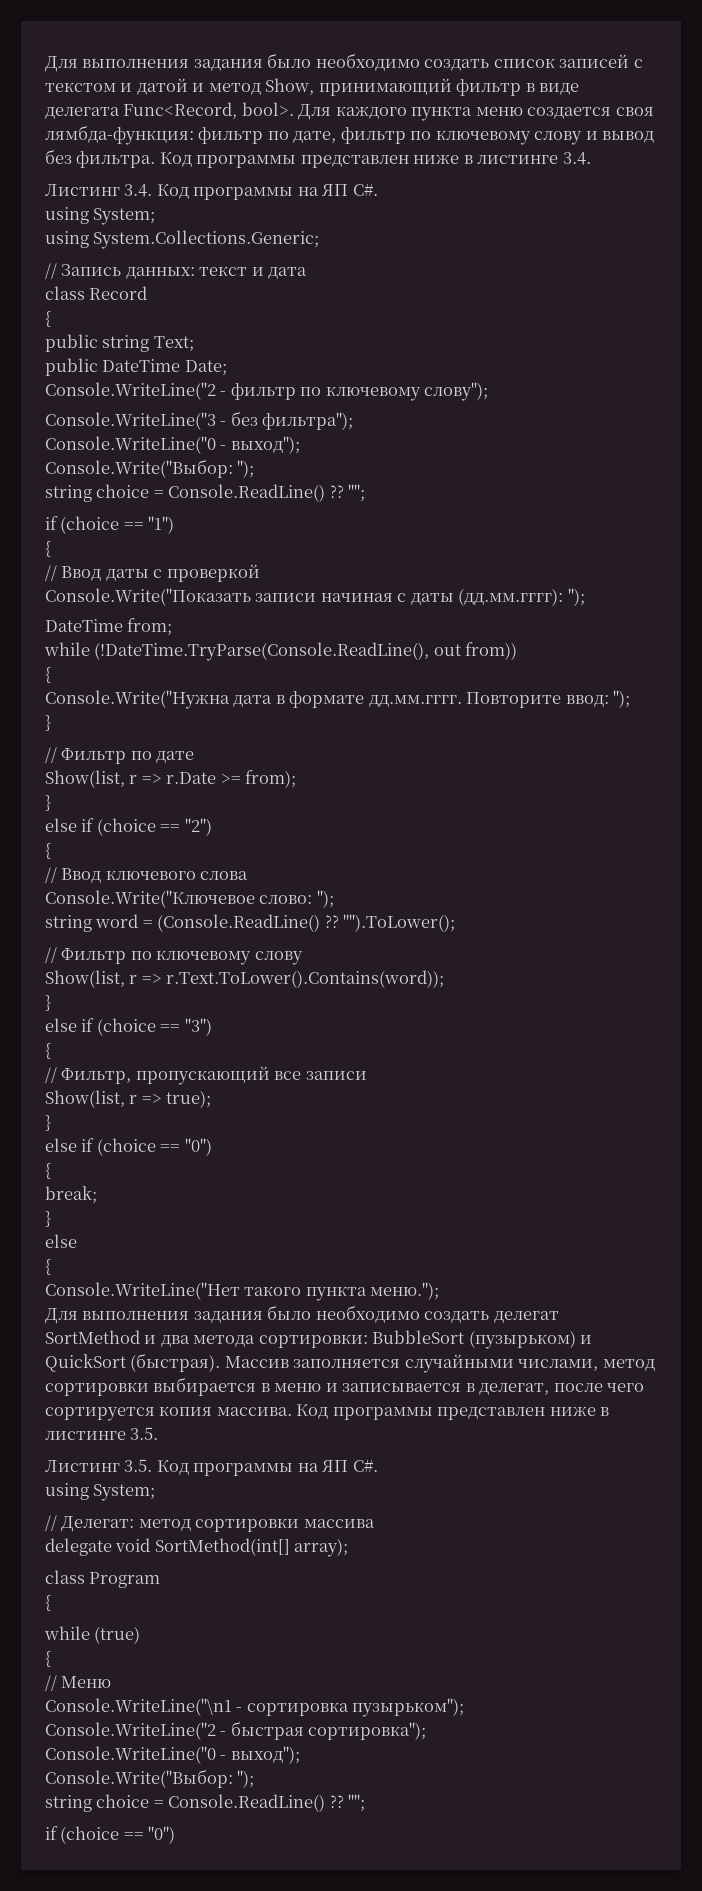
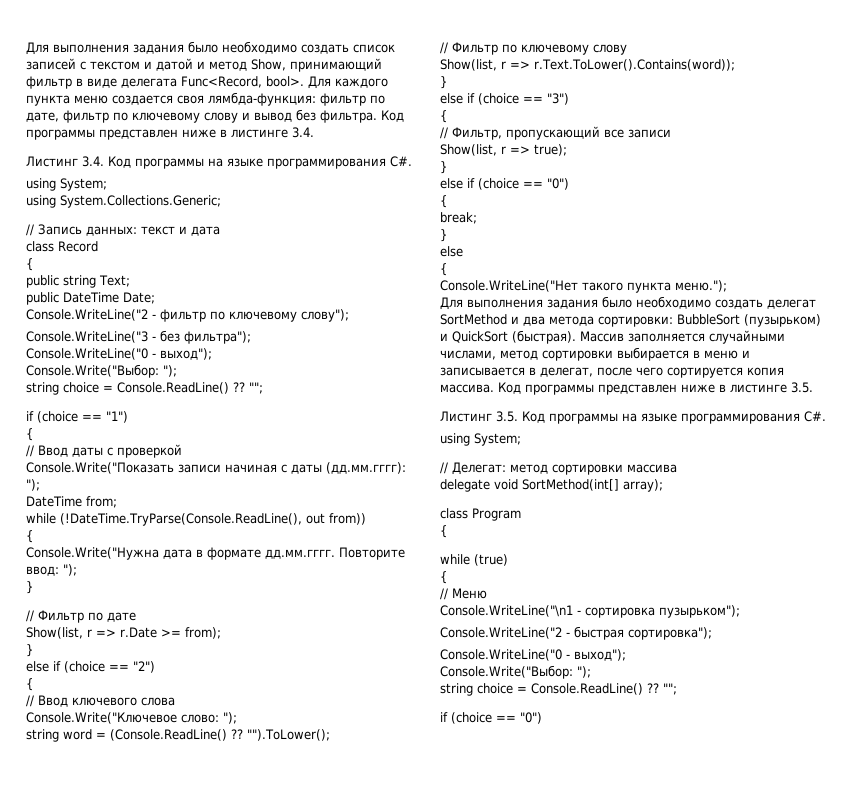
[322,184,349,196] ЯП -> [227,158,386,169] языке программирования
[322,1460,349,1472] ЯП -> [641,413,800,424] языке программирования

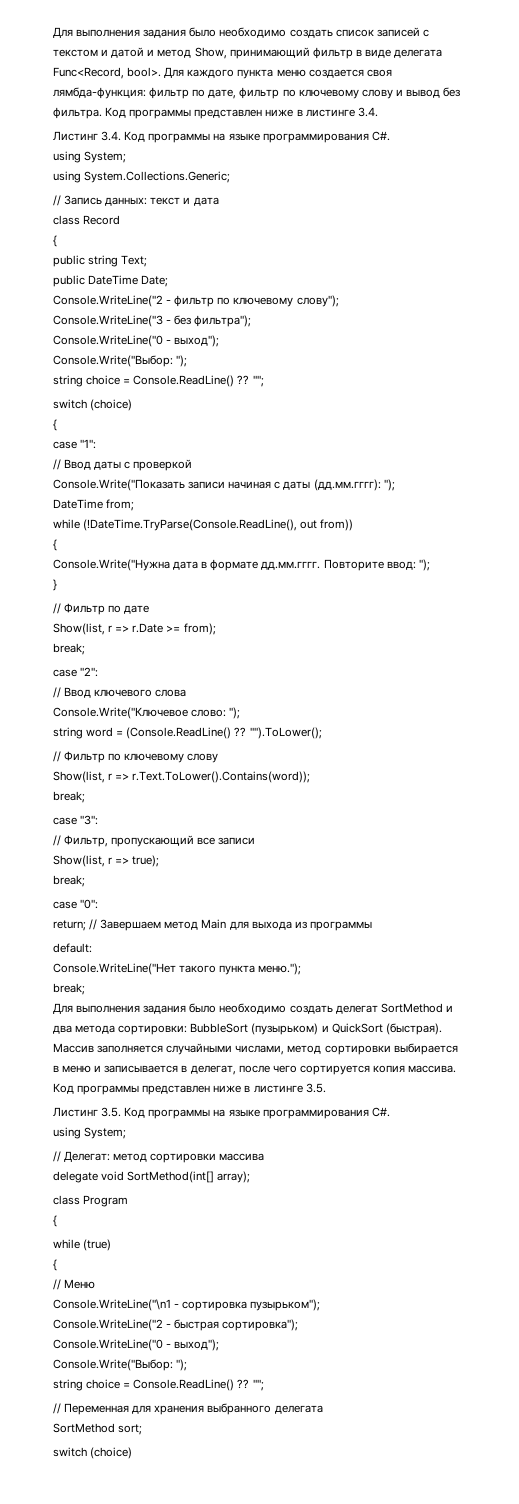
[26,411,128,423] [26,428,33,441] if (choice == "1") // { -> [53,399,133,411] [53,419,57,431] [53,439,97,449] switch (choice) // { // case "1":
[26,644,33,657] [26,661,155,673] [26,678,33,691] } // else if (choice == "2") // { -> [53,643,85,655] [53,667,99,677] break; // case "2":
[440,76,447,89] [440,93,569,105] [440,110,447,123] } // else if (choice == "3") // { -> [53,791,85,803] [53,815,99,825] break; // case "3":
[440,161,447,174] [440,178,569,190] [440,195,447,208] [440,212,477,224] [440,229,447,242] [440,246,463,257] [440,263,447,276] } // else if (choice == "0") // { // break; // } // else // { -> [53,875,85,887] [53,899,99,909] [53,919,372,931] [53,943,92,953] break; // case "0": // return; // Завершаем метод Main для выхода из программы // default:
(727, 286) none -> [53,983,85,995] // break;
[440,712,542,724] if (choice == "0") -> [53,1403,323,1415] [53,1423,143,1435] [53,1447,133,1459] // Переменная для хранения выбранного делегата // SortMethod sort; // switch (choice)

